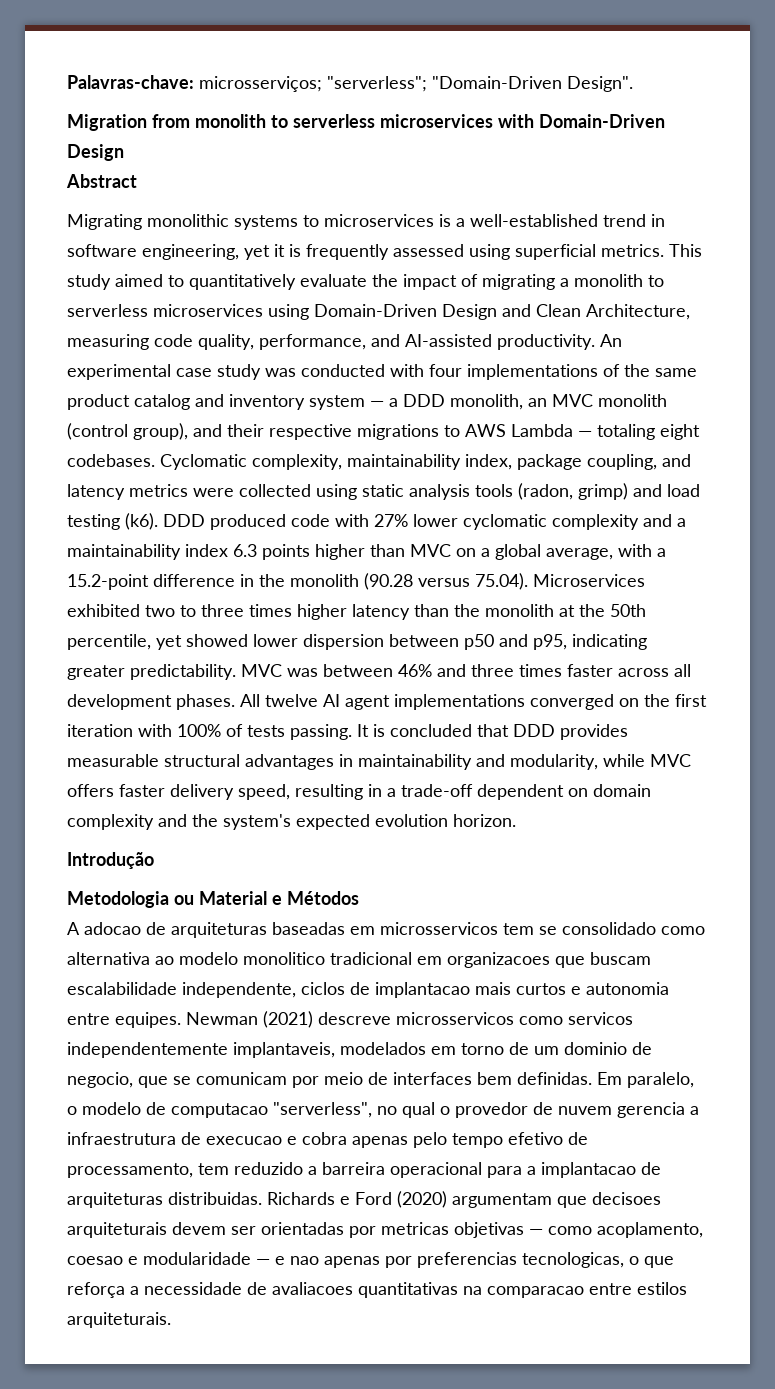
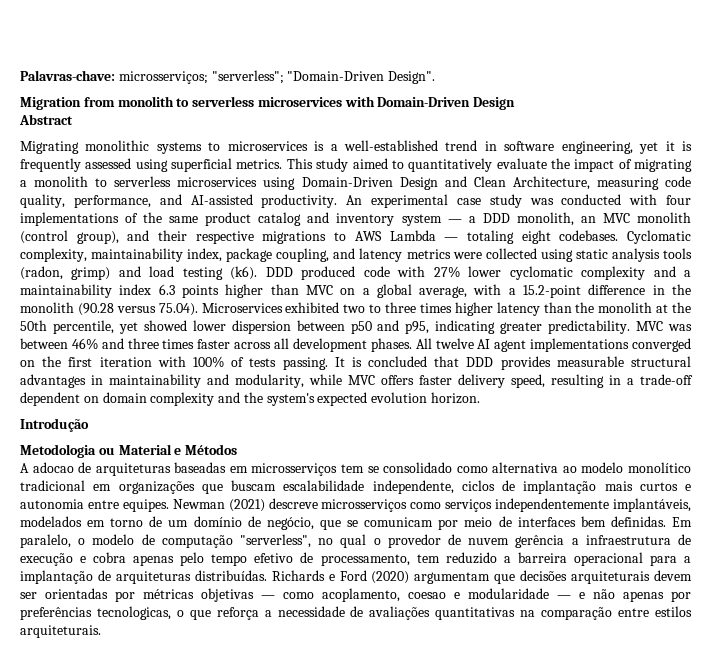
[380,922,498,935] microsservicos -> [251,463,338,476] microsserviços
[243,952,325,965] monolitico -> [627,462,691,473] monolítico
[447,952,550,968] organizacoes -> [118,481,195,494] organizações
[375,982,470,998] implantacao -> [523,480,597,494] implantação
[396,1012,633,1025] [67,1042,335,1058] microsservicos como servicos independentemente implantaveis, -> [321,498,691,512] microsserviços como serviços independentemente implantáveis,
[564,1042,652,1055] [67,1072,133,1088] dominio de negocio, -> [193,516,314,530] domínio de negócio,
[171,1103,268,1118] computacao -> [161,535,233,548] computação
[617,1102,685,1118] gerencia -> [515,535,565,548] gerência
[206,1136,282,1145] execucao -> [20,553,73,566] execução
[541,1162,661,1178] [67,1192,262,1208] implantacao de arquiteturas distribuidas. -> [20,570,267,584] implantação de arquiteturas distribuídas.
[592,1192,661,1205] decisoes -> [520,570,568,581] decisões
[381,1222,449,1235] metricas -> [143,589,194,599] métricas
[290,1256,319,1265] nao -> [593,589,615,599] não
[417,1252,517,1268] preferencias -> [20,607,92,620] preferências
[272,1282,353,1295] avaliacoes -> [369,606,431,620] avaliações
[487,1286,584,1298] comparacao -> [541,607,613,620] comparação

